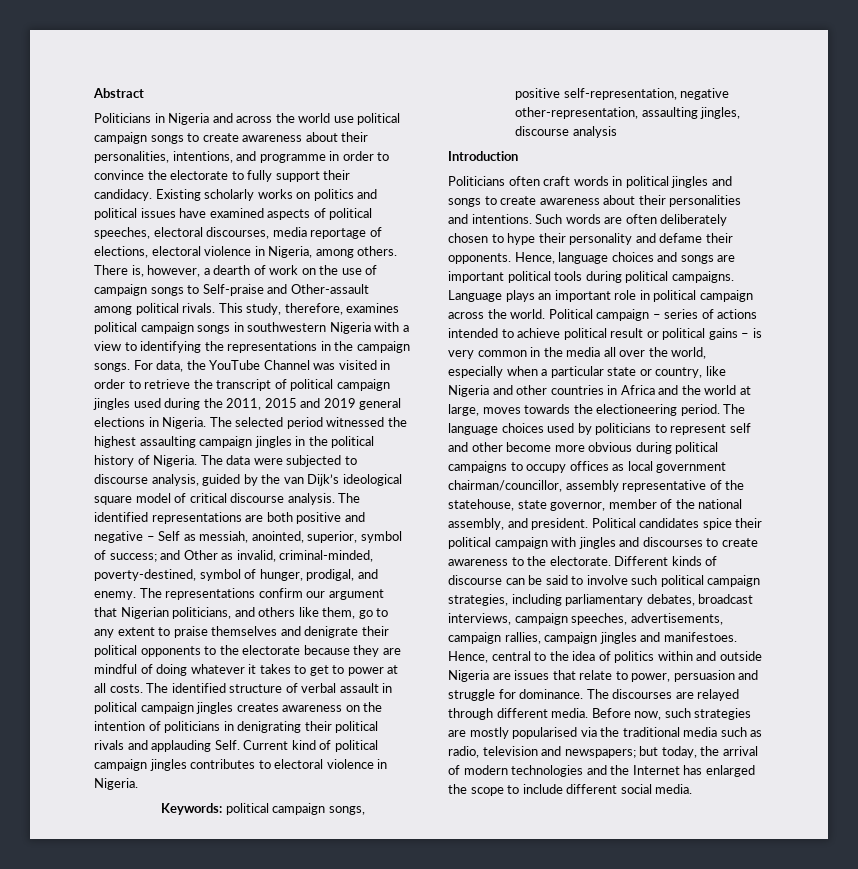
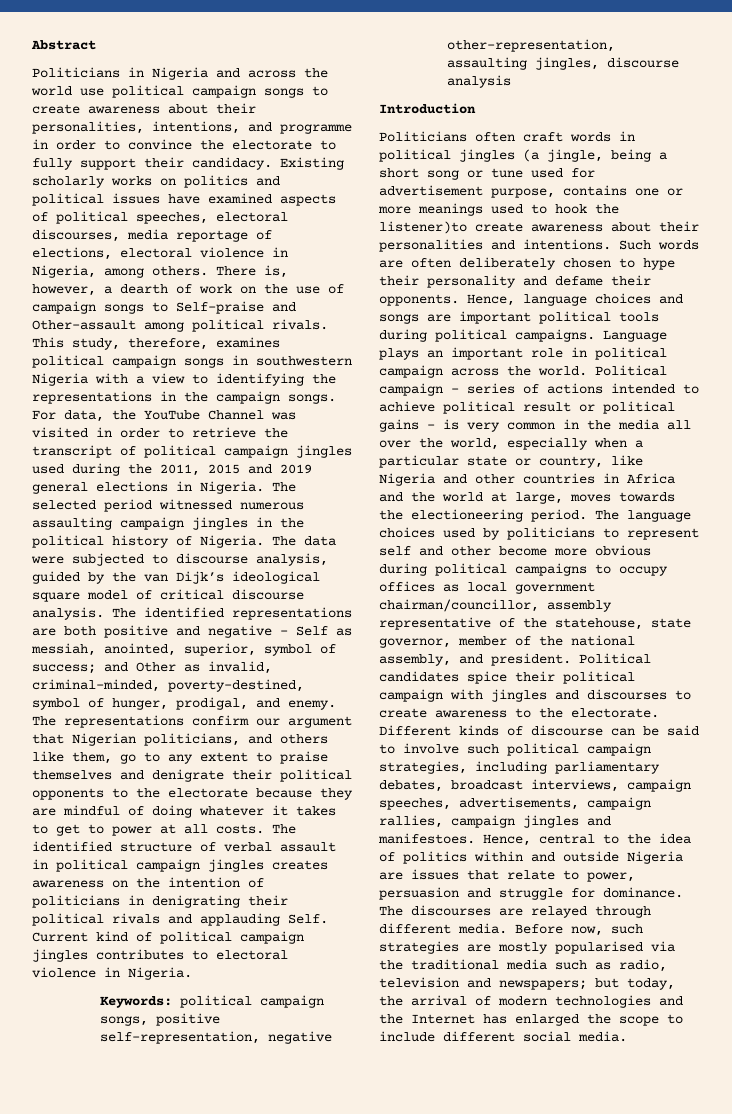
[387,417,407,427] [94,436,136,448] the highest -> [240,502,304,510] numerous
[711,176,732,186] [448,196,497,207] and songs to -> [523,149,667,162] [379,168,595,180] [379,185,683,198] [378,203,619,216] [379,221,467,234] (a jingle, being a short song or tune used for advertisement purpose, contains one or more meanings used to hook the listener)to

